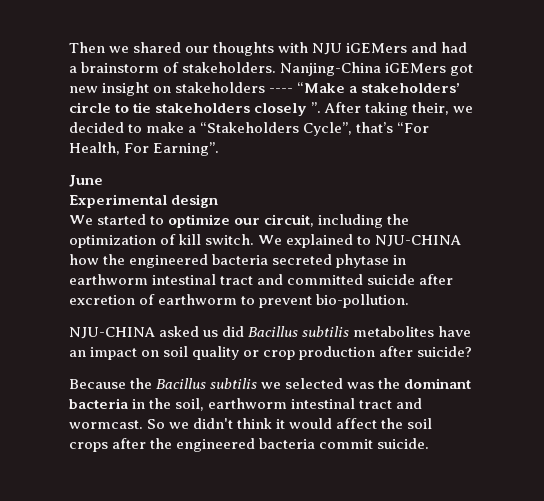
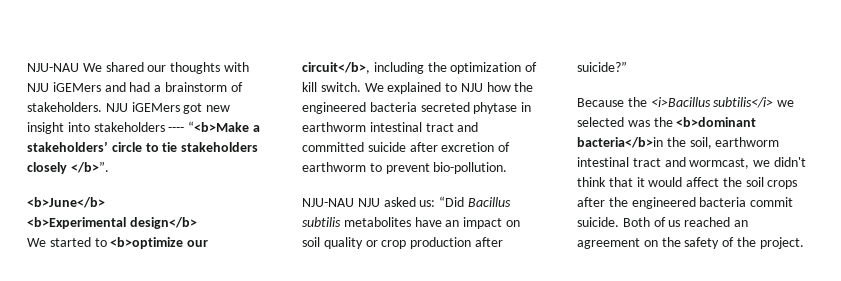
[69,42,130,53] Then we -> [27,63,102,72] NJU-NAU We
[280,62,382,76] Nanjing-China -> [105,103,128,112] NJU
[153,86,172,93] on -> [67,122,90,132] into
[297,82,346,93] “Make -> [188,121,250,132] “<b>Make
[311,102,474,116] [69,122,430,136] [69,142,220,156] [69,175,103,187] [69,194,219,208] ”. After taking their, we decided to make a “Stakeholders Cycle”, that’s “For Health, For Earning”. // June // Experimental design -> [70,161,109,173] [27,197,105,208] [27,217,197,229] </b>”. // <b>June</b> // <b>Experimental design</b>
[168,214,315,228] optimize our circuit, -> [110,237,209,249] [302,62,370,74] <b>optimize our circuit</b>,
[375,235,462,247] NJU-CHINA -> [460,83,483,92] NJU
[69,326,245,339] NJU-CHINA asked us did -> [302,196,465,207] NJU-NAU NJU asked us: “Did
[417,346,473,357] suicide? -> [577,61,627,72] suicide?”
[156,378,258,389] Bacillus subtilis -> [650,97,774,108] <i>Bacillus subtilis</i>
[404,378,472,389] [69,398,146,409] dominant bacteria in -> [676,117,757,127] [577,137,663,148] <b>dominant bacteria</b>in
[69,419,166,429] wormcast. So -> [689,158,750,169] wormcast,
(273, 423) none -> [608,177,633,187] that
(430, 443) none -> [622,217,748,227] [577,237,804,249] Both of us reached an agreement on the safety of the project.

